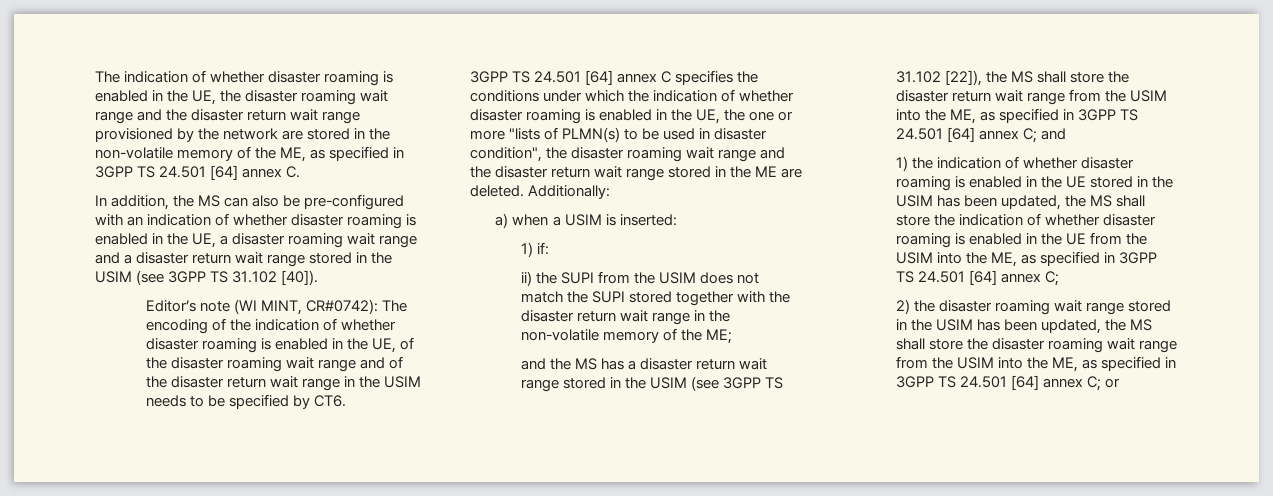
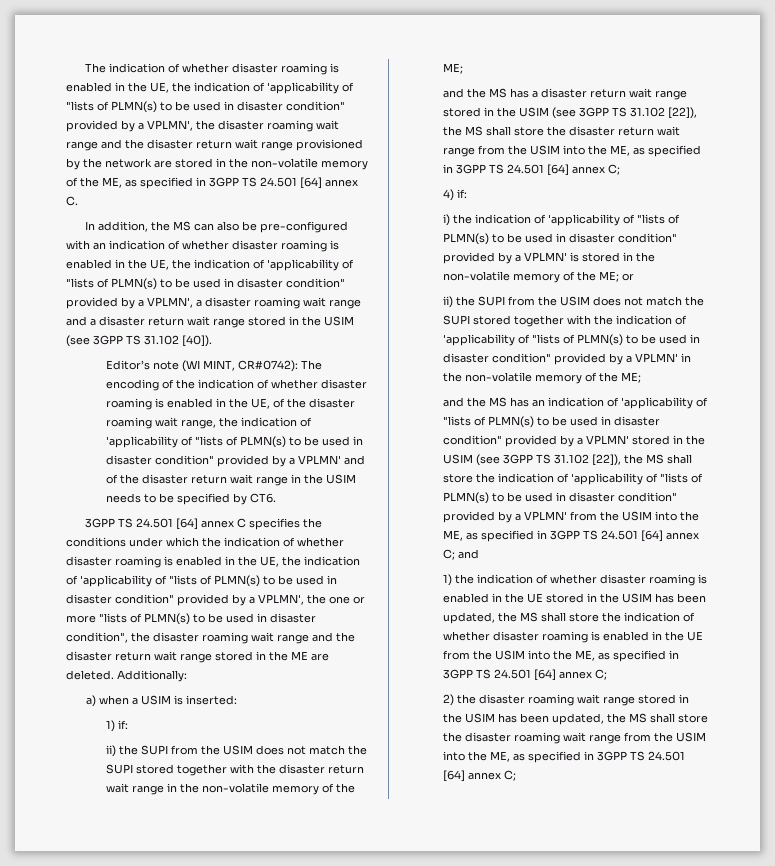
(242, 96) none -> [194,82,354,94] [66,101,345,113] [66,120,215,132] indication of 'applicability of "lists of PLMN(s) to be used in disaster condition" provided by a VPLMN', the
(217, 240) none -> [172,259,354,271] [66,278,345,290] [66,297,193,309] the indication of 'applicability of "lists of PLMN(s) to be used in disaster condition" provided by a VPLMN',
[318,359,357,372] range -> [181,417,313,429] [106,436,364,448] [106,455,342,467] range, the indication of 'applicability of "lists of PLMN(s) to be used in disaster condition" provided by a VPLMN'
(746, 115) none -> [304,556,360,566] [66,575,337,587] [66,594,326,606] indication of 'applicability of "lists of PLMN(s) to be used in disaster condition" provided by a VPLMN', the
(1038, 135) none -> [443,189,468,201] [443,214,681,226] [443,233,678,245] [443,252,656,264] [443,271,635,283] [443,296,705,308] [443,315,688,327] [443,334,701,346] [443,353,692,365] [443,372,642,384] [443,397,709,409] [443,416,661,428] [443,435,706,447] [443,454,693,466] [443,473,704,485] [443,492,678,504] [443,511,700,523] [443,530,700,542] [443,549,456,560] // 4) if: // i) the indication of 'applicability of "lists of PLMN(s) to be used in disaster condition" provided by a VPLMN' is stored in the non-volatile memory of the ME; or // ii) the SUPI from the USIM does not match the SUPI stored together with the indication of 'applicability of "lists of PLMN(s) to be used in disaster condition" provided by a VPLMN' in the non-volatile memory of the ME; // and the MS has an indication of 'applicability of "lists of PLMN(s) to be used in disaster condition" provided by a VPLMN' stored in the USIM (see 3GPP TS 31.102 [22]), the MS shall store the indication of 'applicability of "lists of PLMN(s) to be used in disaster condition" provided by a VPLMN' from the USIM into the ME, as specified in 3GPP TS 24.501 [64] annex C;
[1105,378,1121,388] or -> (517, 775) none

